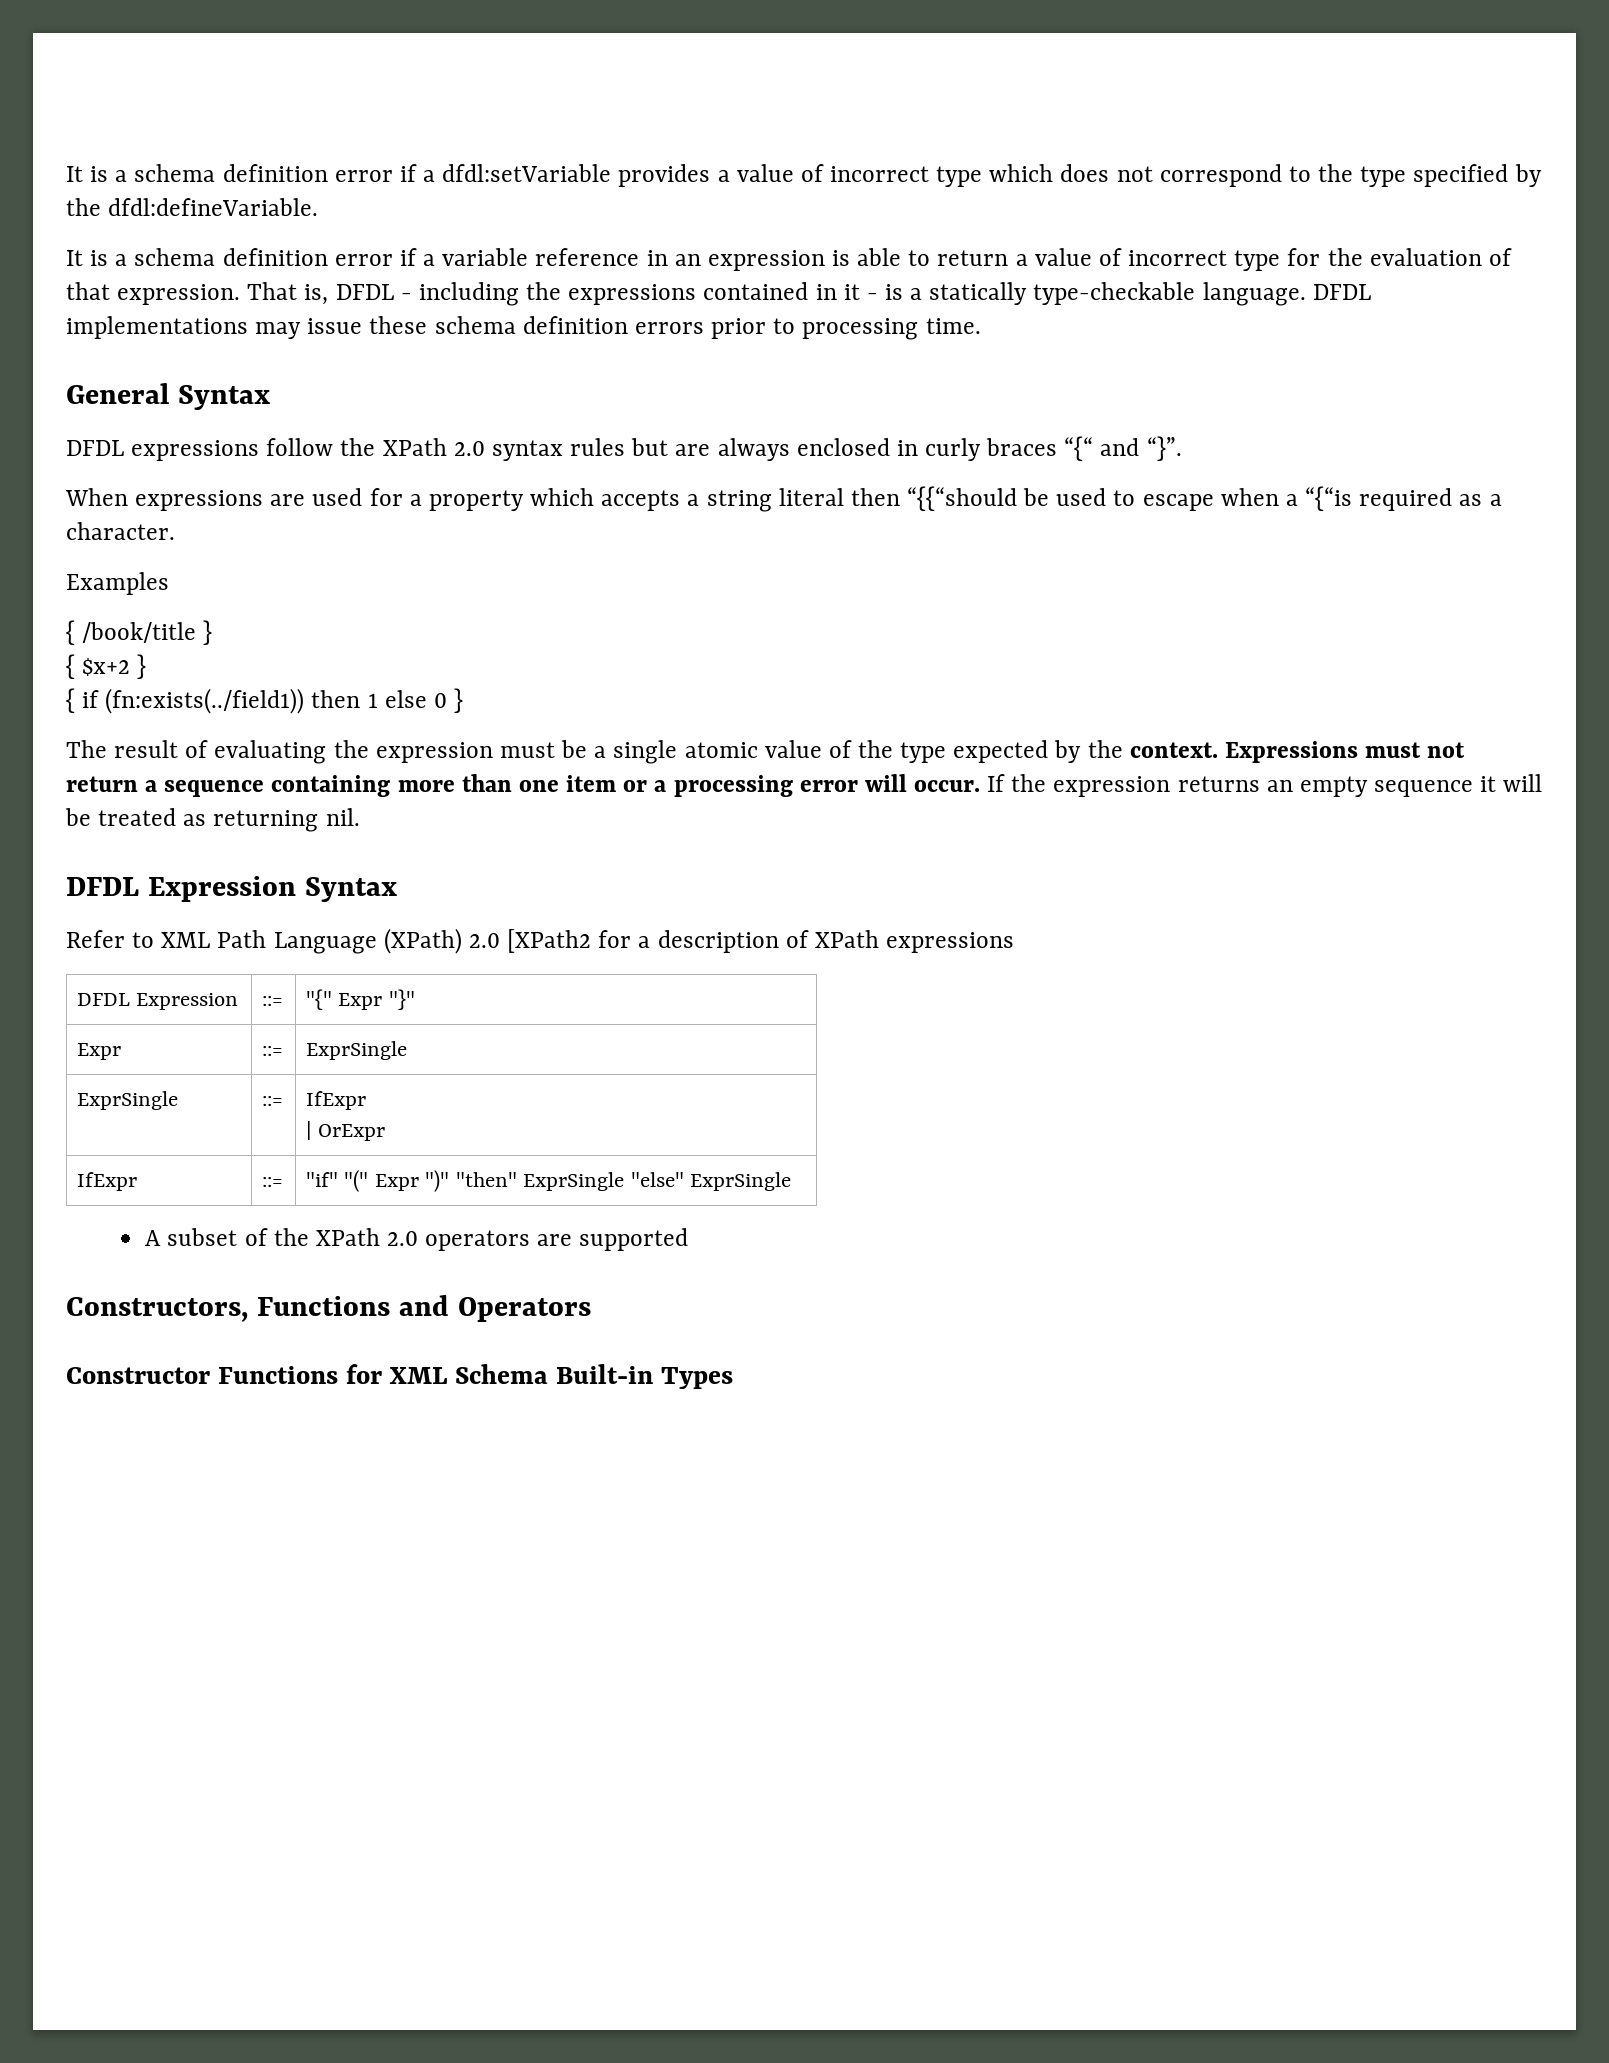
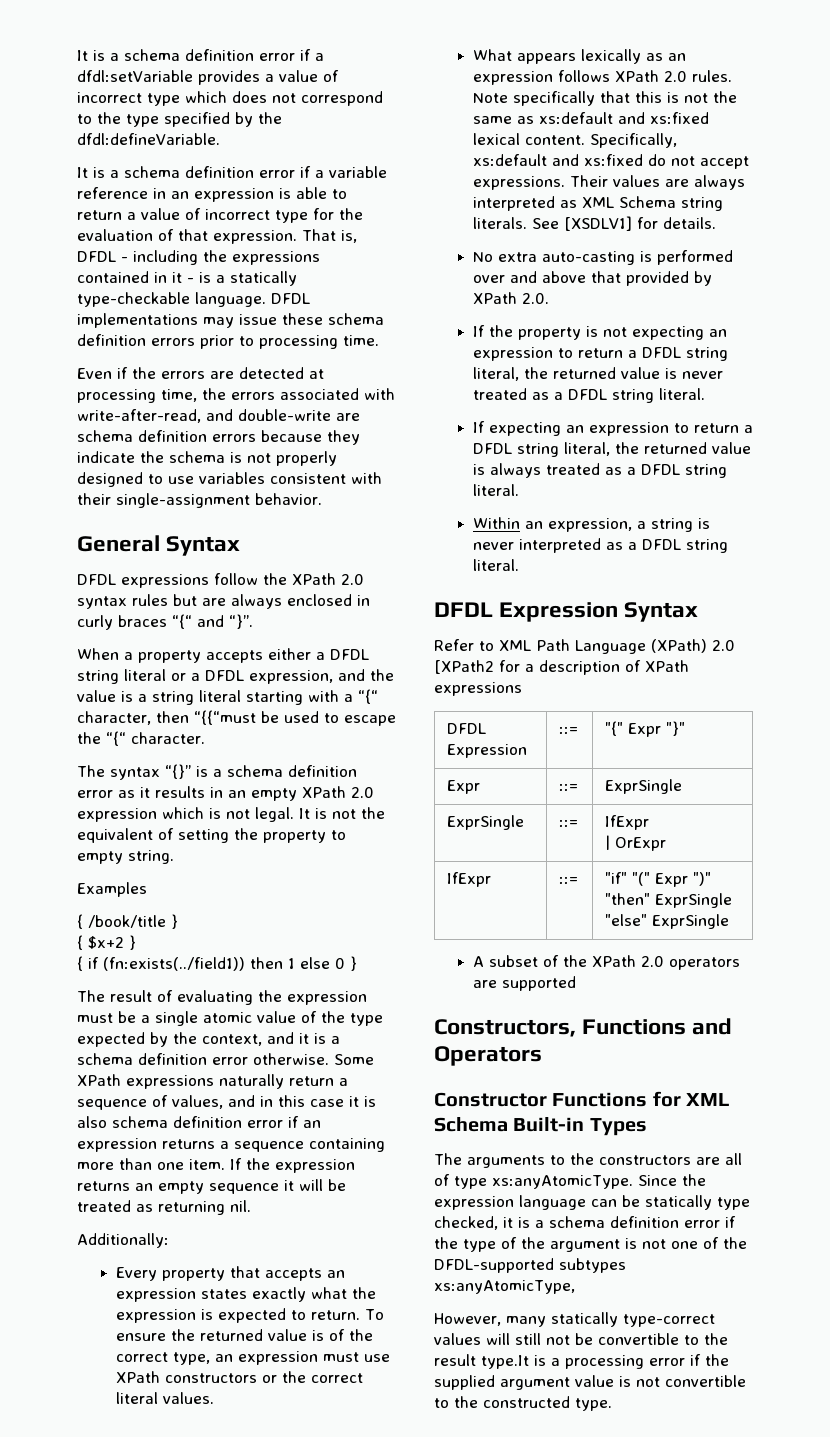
(981, 326) none -> [77,367,324,379] [77,388,395,403] [77,409,360,423] [77,430,360,445] [77,451,337,466] [77,472,382,487] [77,493,322,508] // Even if the errors are detected at processing time, the errors associated with write-after-read, and double-write are schema definition errors because they indicate the schema is not properly designed to use variables consistent with their single-assignment behavior.
[135,486,1502,512] [66,522,175,540] expressions are used for a property which accepts a string literal then “{{“should be used to escape when a “{“is required as a character. -> [124,648,369,663] [77,669,394,684] [77,689,378,705] [77,710,396,726] [77,731,205,746] [77,764,357,780] [77,786,374,801] [77,807,385,822] [77,828,346,843] [77,850,174,864] a property accepts either a DFDL string literal or a DFDL expression, and the value is a string literal starting with a “{“ character, then “{{“must be used to escape the “{“ character. // The syntax “{}” is a schema definition error as it results in an empty XPath 2.0 expression which is not legal. It is not the equivalent of setting the property to empty string.
[1129,741,1466,763] [66,774,981,797] context. Expressions must not return a sequence containing more than one item or a processing error will occur. -> [202,1032,340,1046] [77,1053,374,1065] [77,1074,348,1089] [77,1095,376,1110] [77,1116,321,1128] [77,1138,385,1152] [77,1158,225,1170] context, and it is a schema definition error otherwise. Some XPath expressions naturally return a sequence of values, and in this case it is also schema definition error if an expression returns a sequence containing more than one item.
(360, 817) none -> [77,1233,169,1248] [115,1266,345,1281] [115,1287,376,1302] [115,1308,384,1323] [115,1329,373,1341] [115,1351,390,1365] [115,1371,363,1383] [115,1392,214,1404] [472,49,686,64] [472,70,732,85] [472,91,737,106] [472,112,709,124] [472,133,677,148] [472,154,749,169] [472,175,745,190] [472,196,723,211] [472,216,716,231] [472,250,733,265] [472,271,712,286] [472,292,549,304] [472,325,727,340] [472,347,728,361] [472,367,723,381] [472,388,705,403] [472,421,753,436] [472,442,751,457] [472,463,727,478] [472,484,519,496] [472,517,710,532] [472,538,728,553] [472,559,519,571] // Additionally: // Every property that accepts an expression states exactly what the expression is expected to return. To ensure the returned value is of the correct type, an expression must use XPath constructors or the correct literal values. // What appears lexically as an expression follows XPath 2.0 rules. Note specifically that this is not the same as xs:default and xs:fixed lexical content. Specifically, xs:default and xs:fixed do not accept expressions. Their values are always interpreted as XML Schema string literals. See [XSDLV1] for details. // No extra auto-casting is performed over and above that provided by XPath 2.0. // If the property is not expecting an expression to return a DFDL string literal, the returned value is never treated as a DFDL string literal. // If expecting an expression to return a DFDL string literal, the returned value is always treated as a DFDL string literal. // Within an expression, a string is never interpreted as a DFDL string literal.
(733, 1378) none -> [434,1153,742,1168] [434,1174,706,1189] [434,1195,750,1210] [434,1216,736,1230] [434,1237,747,1252] [434,1258,626,1273] [434,1280,575,1294] [434,1312,715,1327] [434,1333,728,1345] [434,1354,729,1369] [434,1375,746,1390] [434,1396,612,1411] // The arguments to the constructors are all of type xs:anyAtomicType. Since the expression language can be statically type checked, it is a schema definition error if the type of the argument is not one of the DFDL-supported subtypes xs:anyAtomicType, // However, many statically type-correct values will still not be convertible to the result type.It is a processing error if the supplied argument value is not convertible to the constructed type.

